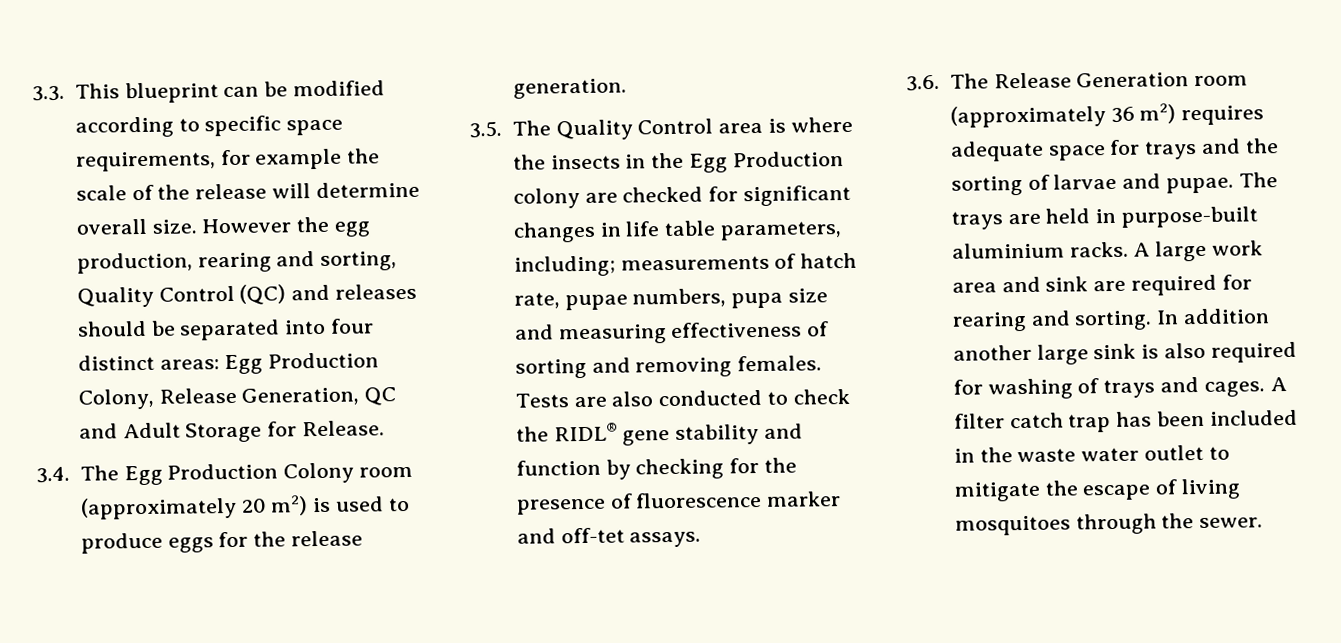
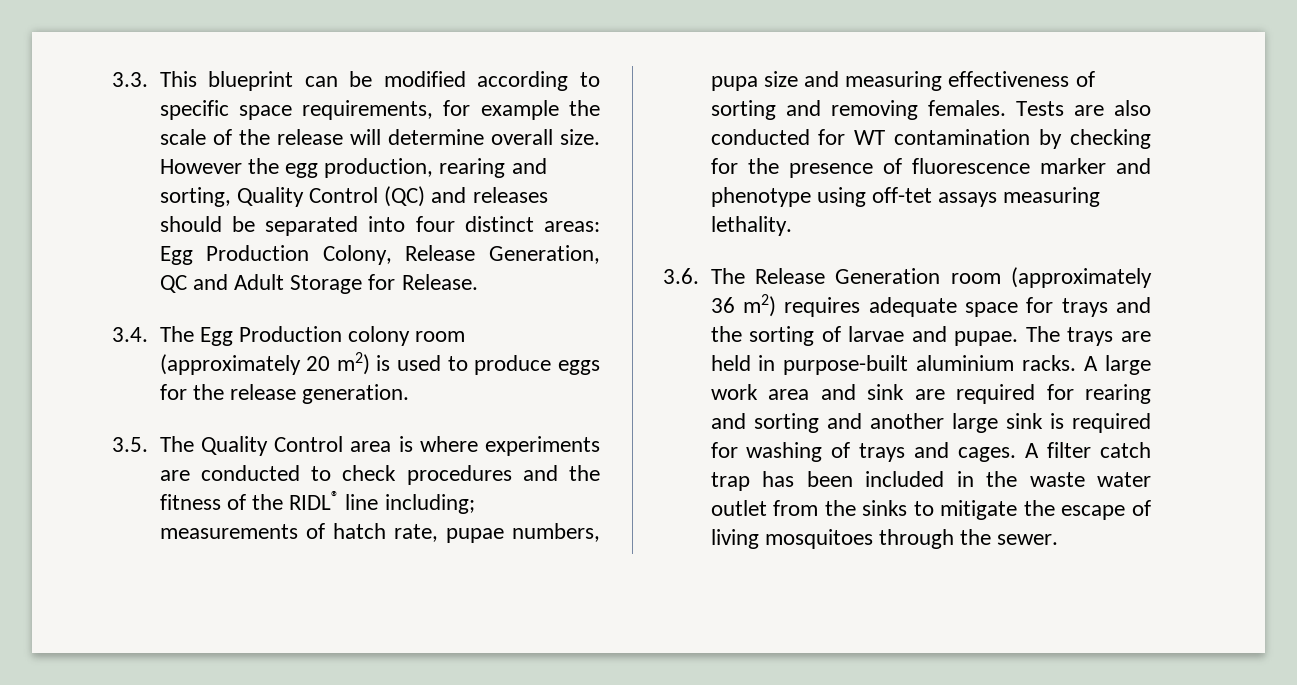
[283,462,355,484] Colony -> [348,326,411,346] colony
[512,151,844,173] [512,184,851,209] [512,220,842,243] the insects in the Egg Production colony are checked for significant changes in life table parameters, -> [485,436,600,456] [159,465,600,485] [159,491,379,510] experiments are conducted to check procedures and the fitness of the RIDL® line
[766,388,850,405] [515,422,803,446] [515,459,601,476] to check the RIDL® gene stability and function -> [818,129,1031,145] for WT contamination
[560,527,702,548] off-tet assays. -> [710,187,1101,207] [710,216,792,236] phenotype using off-tet assays measuring lethality.
[1074,308,1270,331] sorting. In addition -> [753,413,862,433] sorting and
[1163,342,1206,359] also -> (1064, 421) none
(1204, 452) none -> [773,500,908,516] from the sinks

